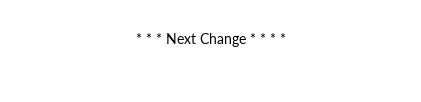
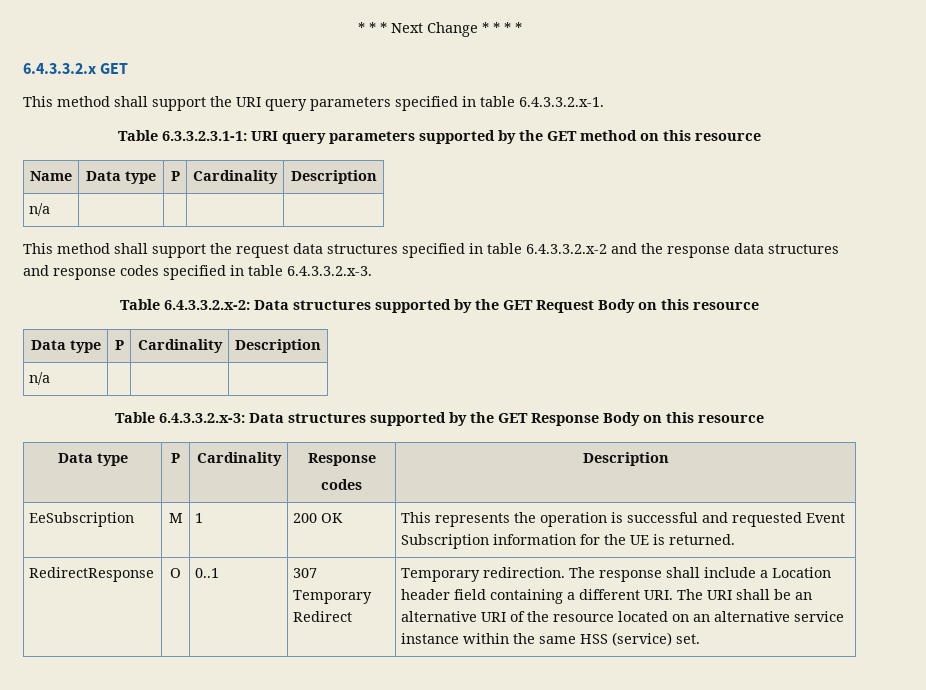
(286, 38) none -> [23,63,129,74] [23,96,604,111] [118,130,761,144] [30,171,72,181] [86,171,156,184] [170,171,180,181] [193,170,278,184] [290,170,377,184] [29,203,51,216] [23,243,839,258] [23,265,372,280] [120,299,759,313] [30,340,101,353] [114,340,124,350] [137,339,223,353] [235,339,321,353] [29,372,51,385] [115,412,764,426] [57,453,128,466] [171,453,180,463] [196,452,282,466] [307,453,376,466] [321,479,362,490] [582,452,669,466] [29,512,135,527] [168,513,183,523] [195,513,204,523] [293,513,344,523] [401,512,846,527] [401,534,736,549] [29,567,155,582] [170,568,181,578] [195,568,220,578] [293,568,318,578] [293,590,373,604] [293,611,353,622] [401,567,832,582] [401,589,813,604] [401,611,845,622] [401,632,701,646] // 6.4.3.3.2.x GET // This method shall support the URI query parameters specified in table 6.4.3.3.2.x-1. // Table 6.3.3.2.3.1-1: URI query parameters supported by the GET method on this resource // Name | Data type | P | Cardinality | Description // n/a | | | | // This method shall support the request data structures specified in table 6.4.3.3.2.x-2 and the response data structures and response codes specified in table 6.4.3.3.2.x-3. // Table 6.4.3.3.2.x-2: Data structures supported by the GET Request Body on this resource // Data type | P | Cardinality | Description // n/a | | | // Table 6.4.3.3.2.x-3: Data structures supported by the GET Response Body on this resource // Data type | P | Cardinality | Response // codes | Description // EeSubscription | M | 1 | 200 OK | This represents the operation is successful and requested Event Subscription information for the UE is returned. // RedirectResponse | O | 0..1 | 307 Temporary Redirect | Temporary redirection. The response shall include a Location header field containing a different URI. The URI shall be an alternative URI of the resource located on an alternative service instance within the same HSS (service) set.

